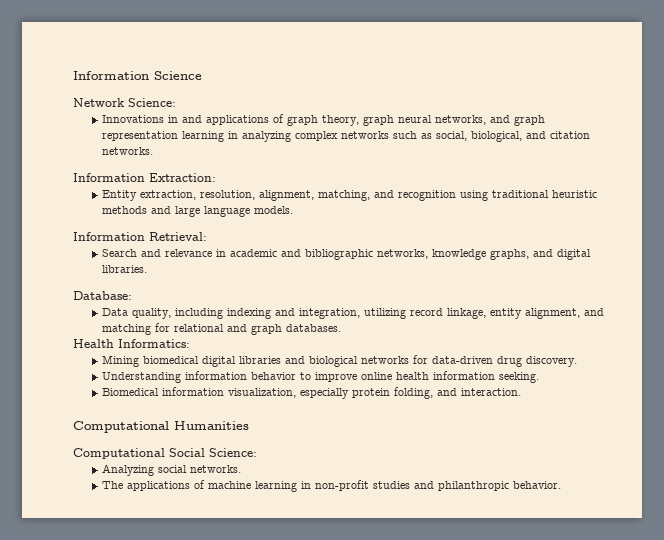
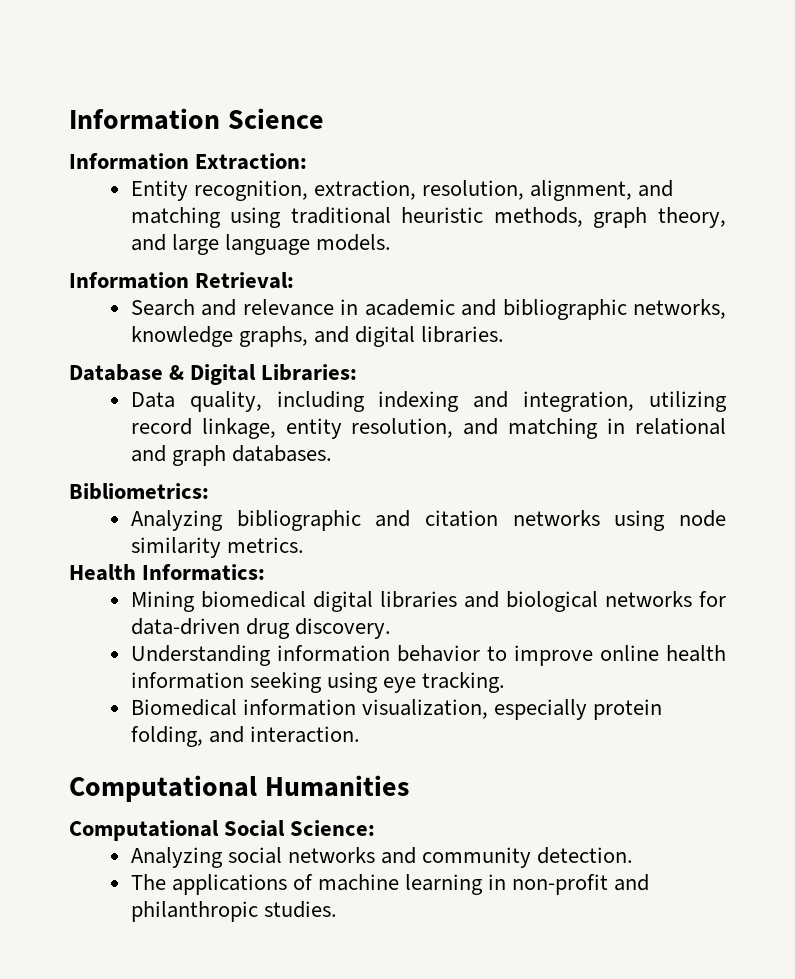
[73,98,176,107] [102,114,546,126] [102,131,591,142] [102,147,154,155] // Network Science: // Innovations in and applications of graph theory, graph neural networks, and graph representation learning in analyzing complex networks such as social, biological, and citation networks. -> (324, 118) none
(138, 195) none -> [193,180,308,201] recognition,
[318,190,598,201] [102,206,148,214] matching, and recognition using traditional heuristic methods -> [638,180,674,197] [130,207,726,228] and matching using traditional heuristic methods, graph theory,
[73,291,132,300] Database: -> [69,364,358,385] Database & Digital Libraries:
[525,308,605,319] [102,323,171,335] alignment, and matching for -> [351,418,626,439] resolution, and matching in
(342, 328) none -> [69,483,209,500] [130,510,726,531] [130,537,304,558] // Bibliometrics: // Analyzing bibliographic and citation networks using node similarity metrics.
[499,372,540,383] seeking. -> [249,672,506,693] seeking using eye tracking.
[190,465,242,473] networks. -> [287,847,634,868] networks and community detection.
[373,481,411,489] studies -> (609, 884) none
[513,481,562,489] behavior. -> [263,901,337,918] studies.

